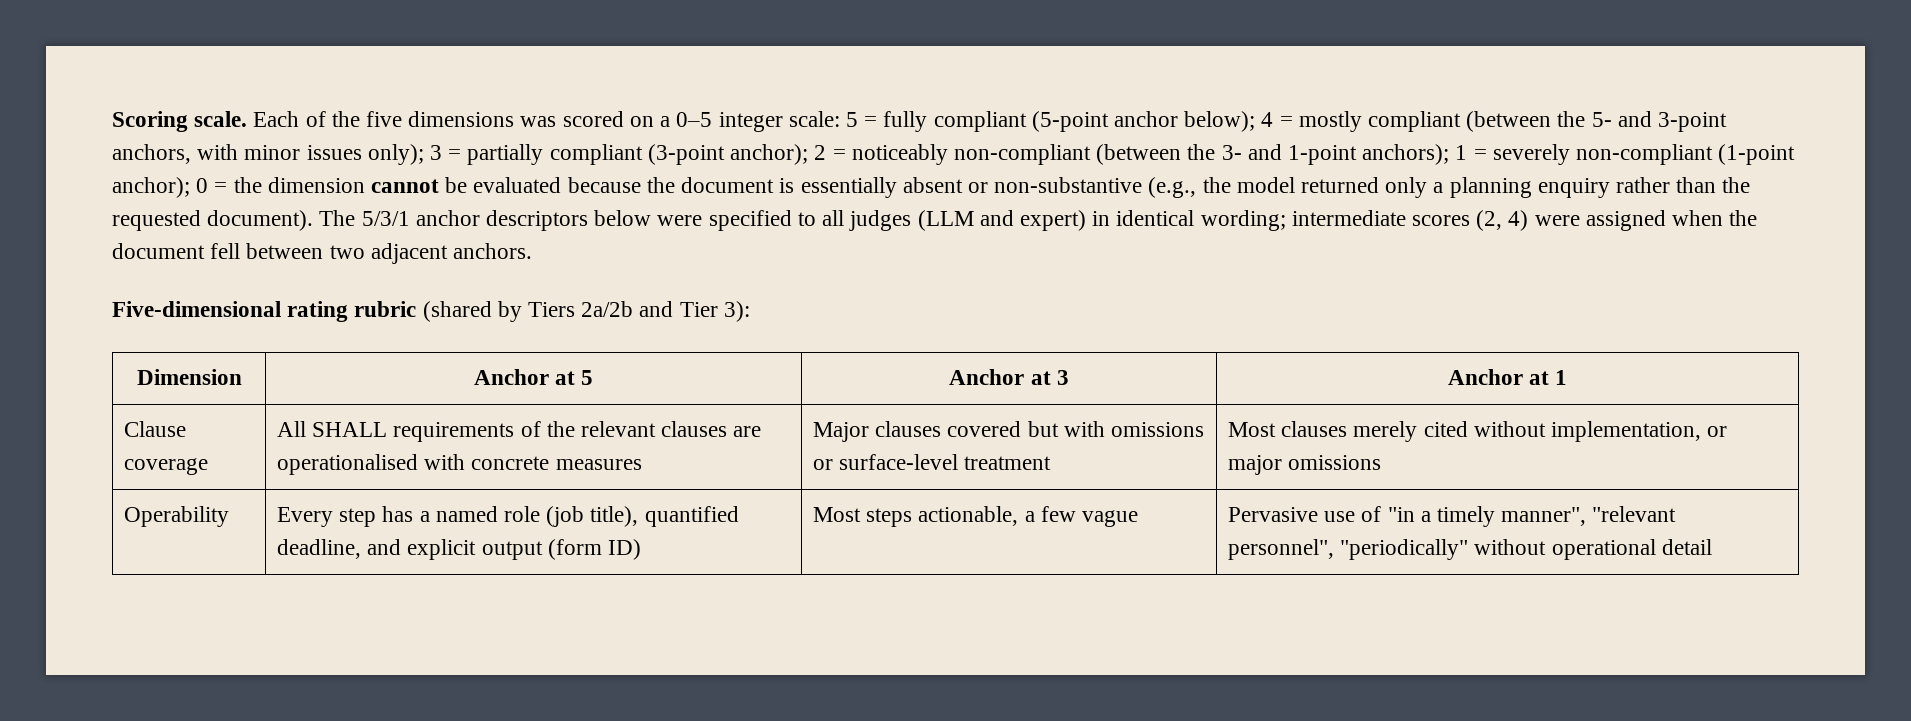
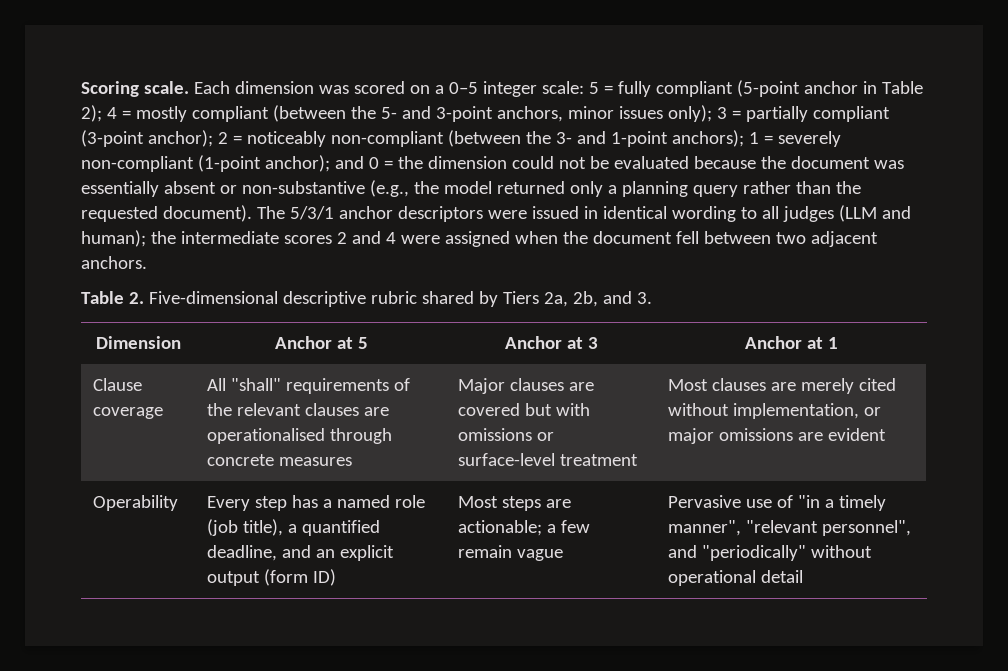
[305,111,515,127] of the five dimensions -> [234,81,314,94] dimension
[1184,111,1256,132] below); -> [862,81,923,94] [81,105,102,122] in Table 2);
[197,144,239,160] with -> (563, 114) none
(190, 187) none -> [334,156,364,169] and
[371,179,440,193] cannot -> [511,156,586,169] could not
[779,178,795,193] is -> [873,160,904,169] was
[1537,178,1610,198] enquiry -> [692,185,738,197] query
[594,210,792,231] below were specified -> [487,206,736,222] were issued in identical wording
[1019,210,1529,231] expert) in identical wording; intermediate scores (2, 4) -> [81,230,396,247] human); the intermediate scores 2 and 4
[112,301,750,322] Five-dimensional rating rubric (shared by Tiers 2a/2b and Tier 3): -> [81,291,652,307] Table 2. Five-dimensional descriptive rubric shared by Tiers 2a, 2b, and 3.
[312,422,388,437] SHALL -> [230,378,281,391] "shall"
[424,454,466,470] with -> [329,428,392,444] through
(942, 429) none -> [568,382,594,391] are
(1348, 429) none -> [770,382,796,391] are
(1382, 462) none -> [797,428,886,441] are evident
(639, 516) none -> [287,524,297,533] a
(402, 547) none -> [315,549,335,558] an
[918,506,1019,526] actionable, -> [545,499,571,508] [457,520,542,536] are actionable;
(1076, 514) none -> [457,545,512,558] remain
(1334, 549) none -> [667,545,697,558] and

